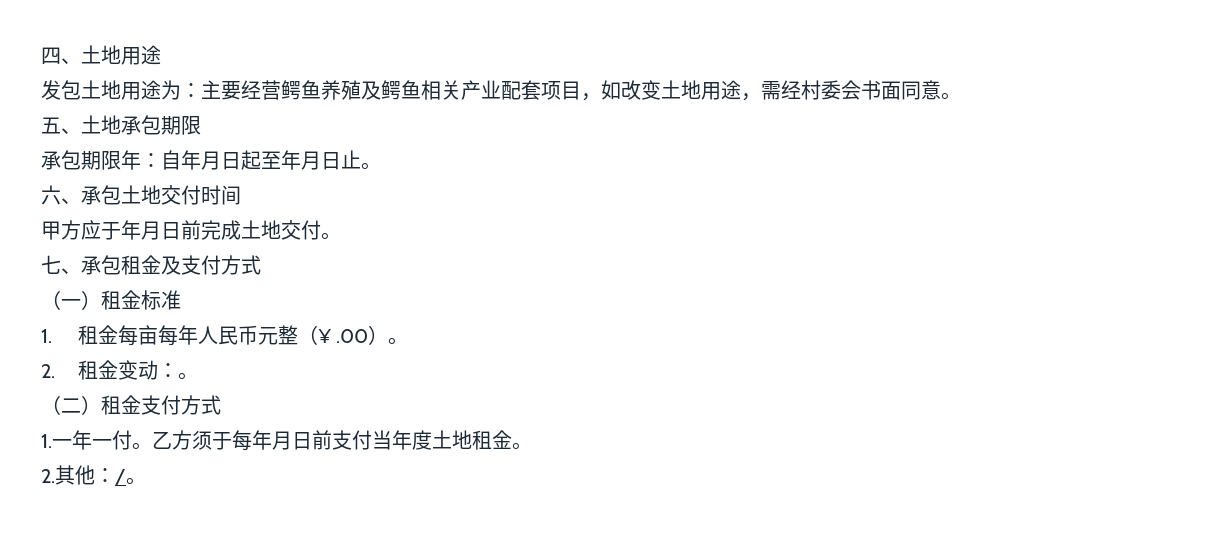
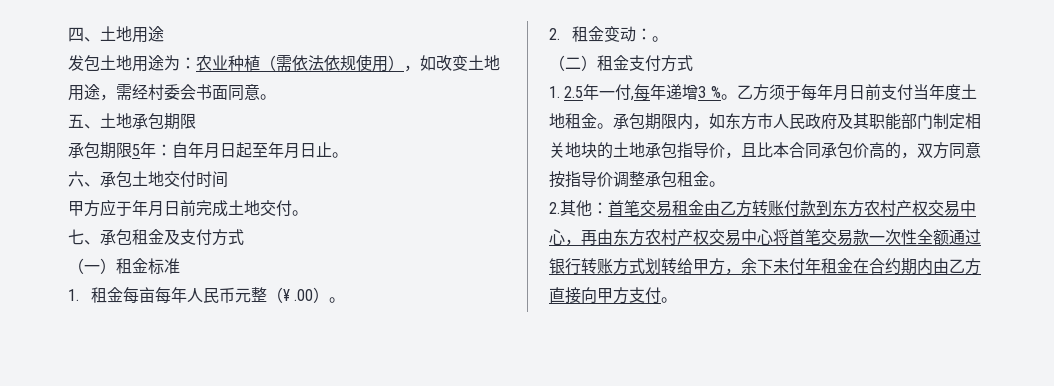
[201,80,581,100] 主要经营鳄鱼养殖及鳄鱼相关产业配套项目 -> [196,55,404,72] 农业种植（需依法依规使用）
(121, 160) none -> [132,144,140,156] 5
[52,430,132,450] 一年一付 -> [564,84,721,101] 2.5年一付,每年递增3 %
[41,465,126,485] // 2.其他：/ -> [613,113,981,130] [549,142,981,159] [549,171,725,188] [549,200,976,217] [549,229,981,246] [549,258,981,275] [549,287,661,304] 承包期限内，如东方市人民政府及其职能部门制定相关地块的土地承包指导价，且比本合同承包价高的，双方同意按指导价调整承包租金。 // 2.其他：首笔交易租金由乙方转账付款到东方农村产权交易中心，再由东方农村产权交易中心将首笔交易款一次性全额通过银行转账方式划转给甲方，余下未付年租金在合约期内由乙方直接向甲方支付

